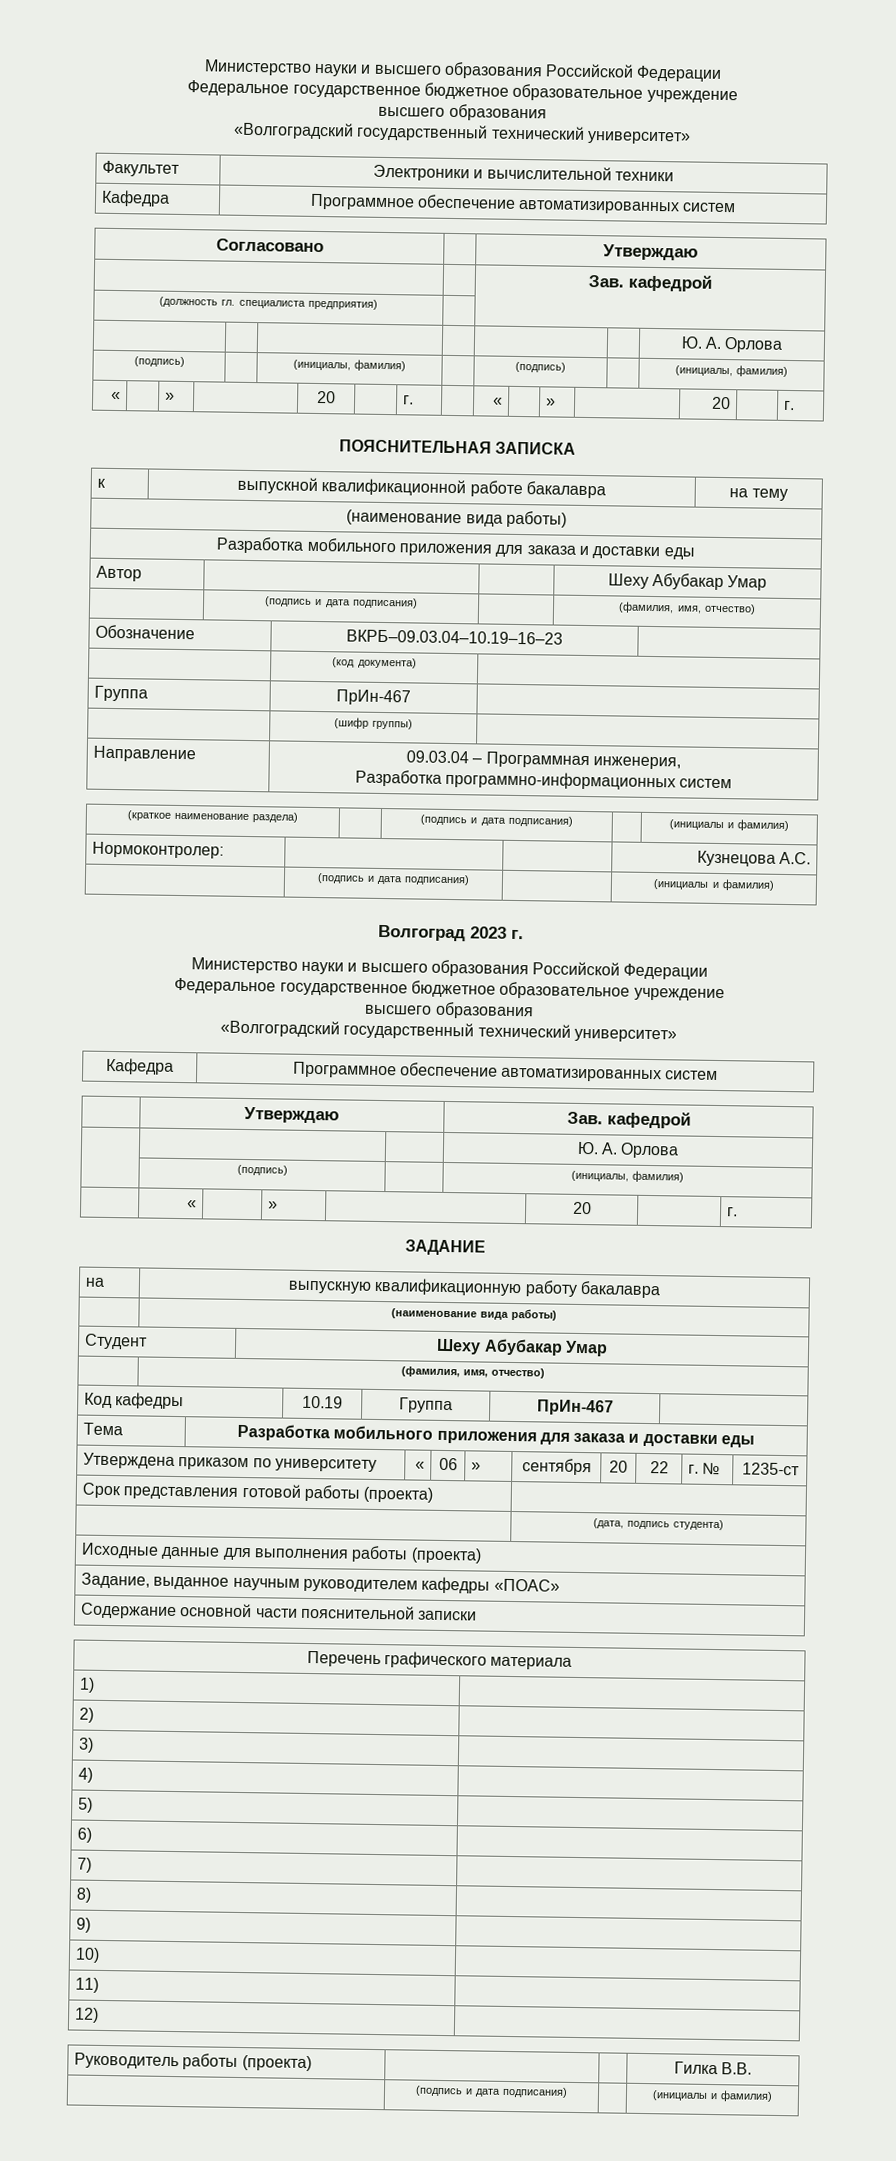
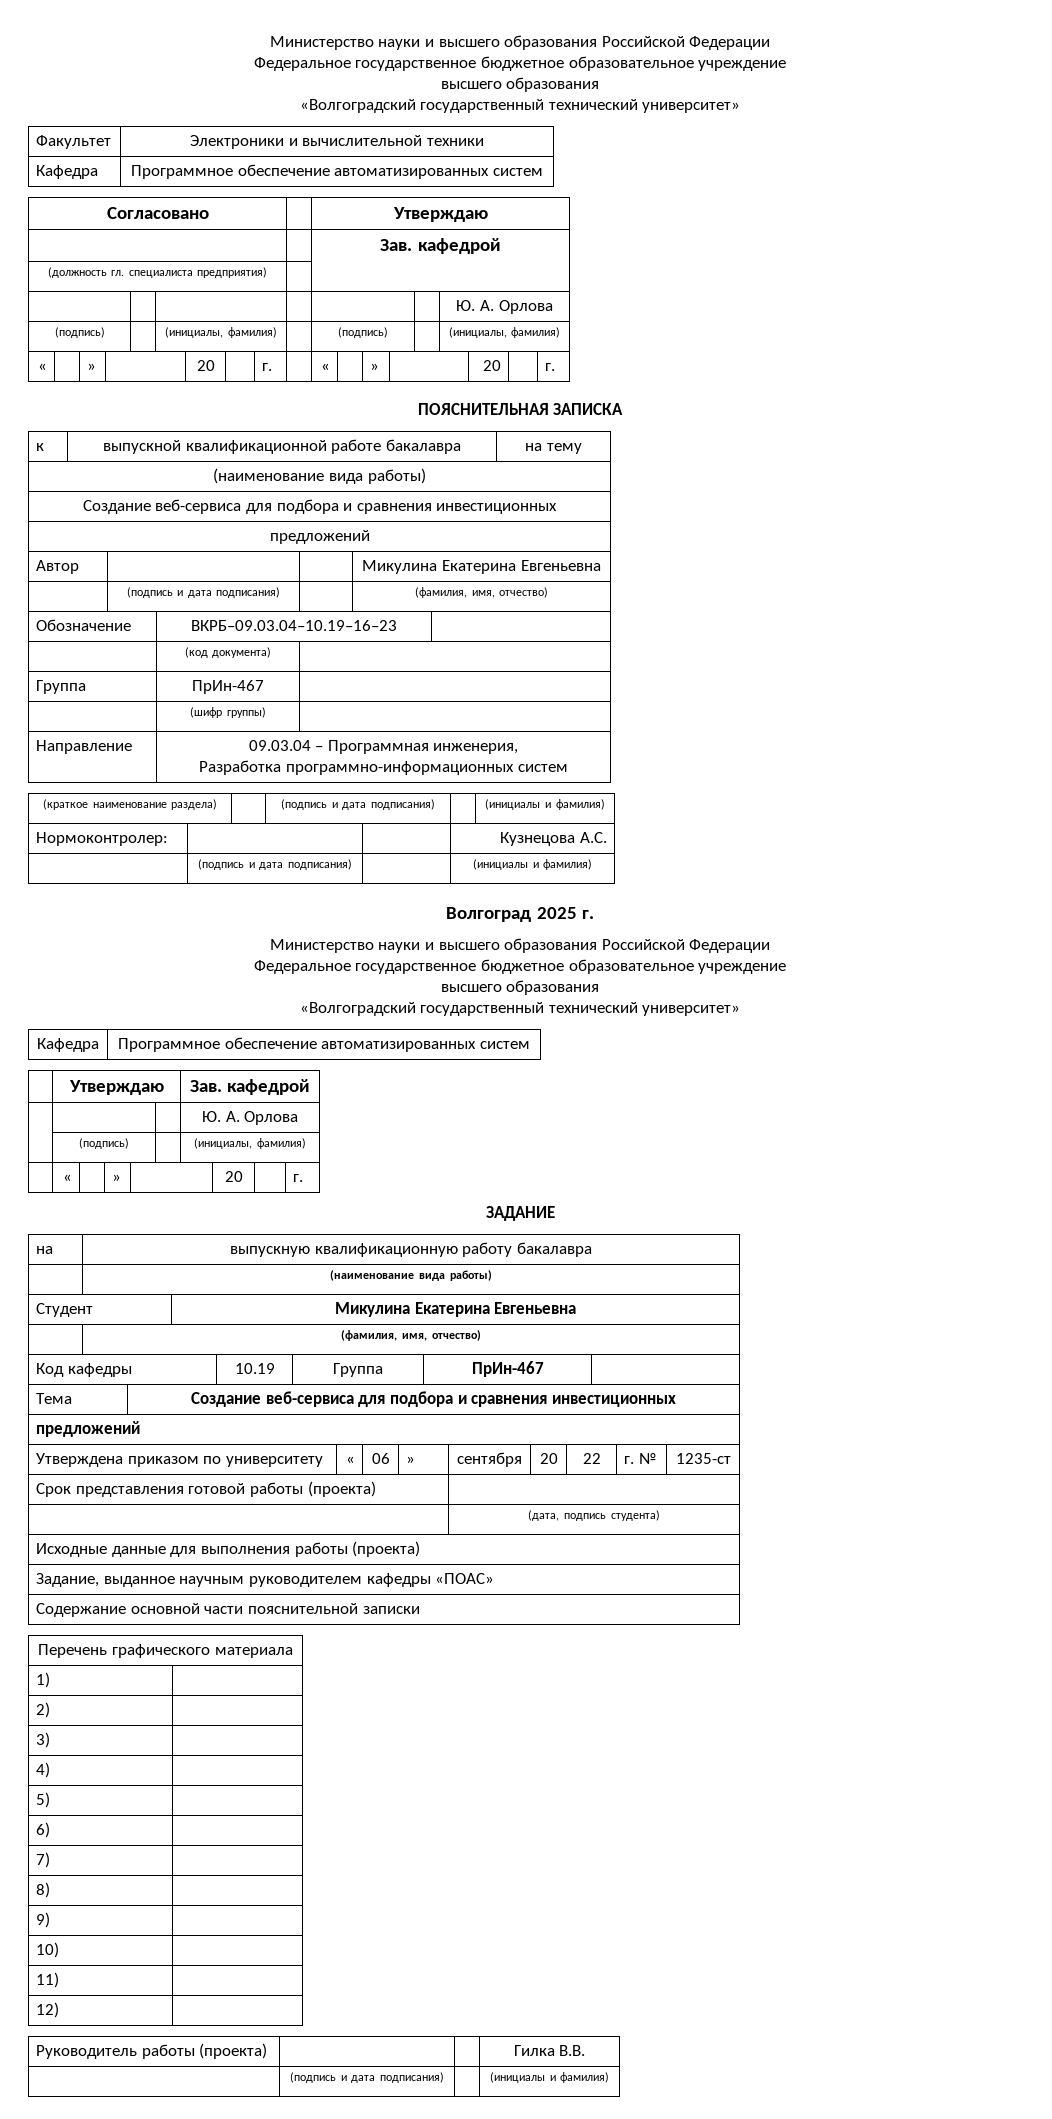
[216,536,695,560] [96,565,143,582] [607,572,768,591] Разработка мобильного приложения для заказа и доставки еды // Автор | | | Шеху Абубакар Умар -> [82,499,558,514] [269,530,370,544] [36,560,80,574] [362,560,601,574] Создание веб-сервиса для подбора и сравнения инвестиционных // предложений // Автор | | | Микулина Екатерина Евгеньевна
[469,926,507,939] 2023 -> [536,907,577,919] 2025
[436,1338,608,1357] Шеху Абубакар Умар -> [334,1302,577,1317] Микулина Екатерина Евгеньевна
[236,1423,756,1448] Разработка мобильного приложения для заказа и доставки еды -> [191,1391,676,1407] [36,1421,141,1437] Создание веб-сервиса для подбора и сравнения инвестиционных // предложений

